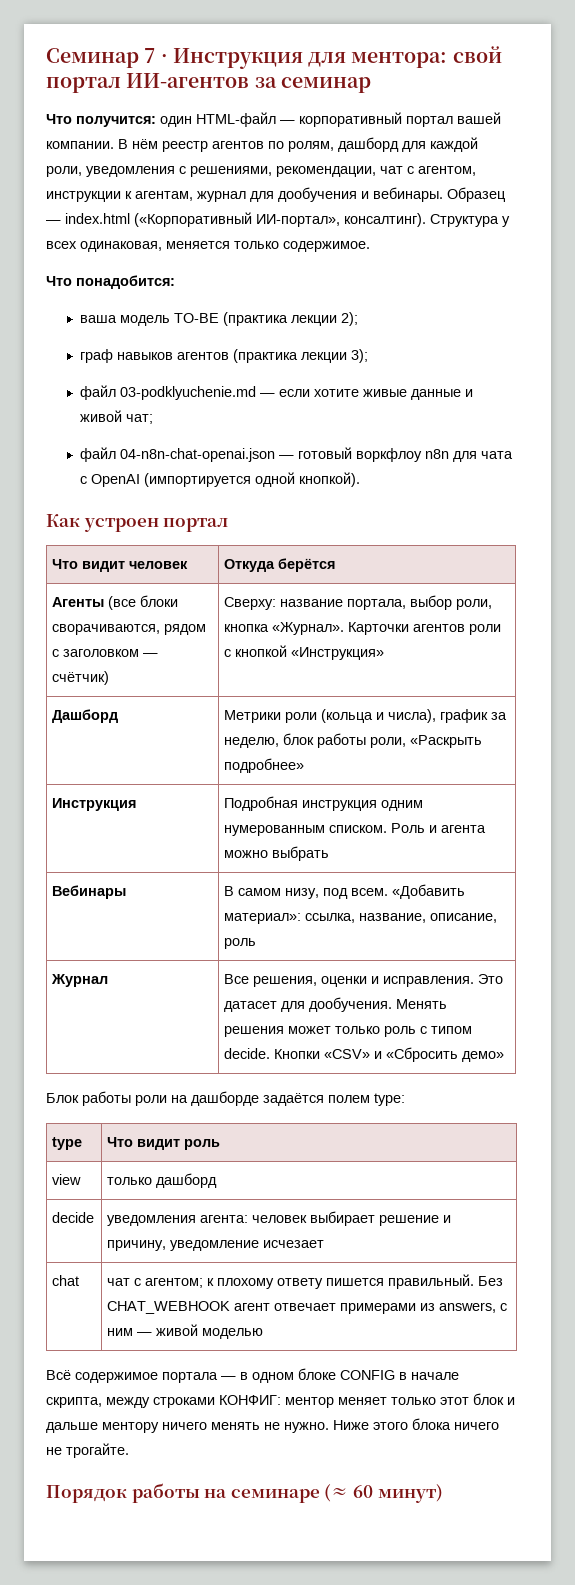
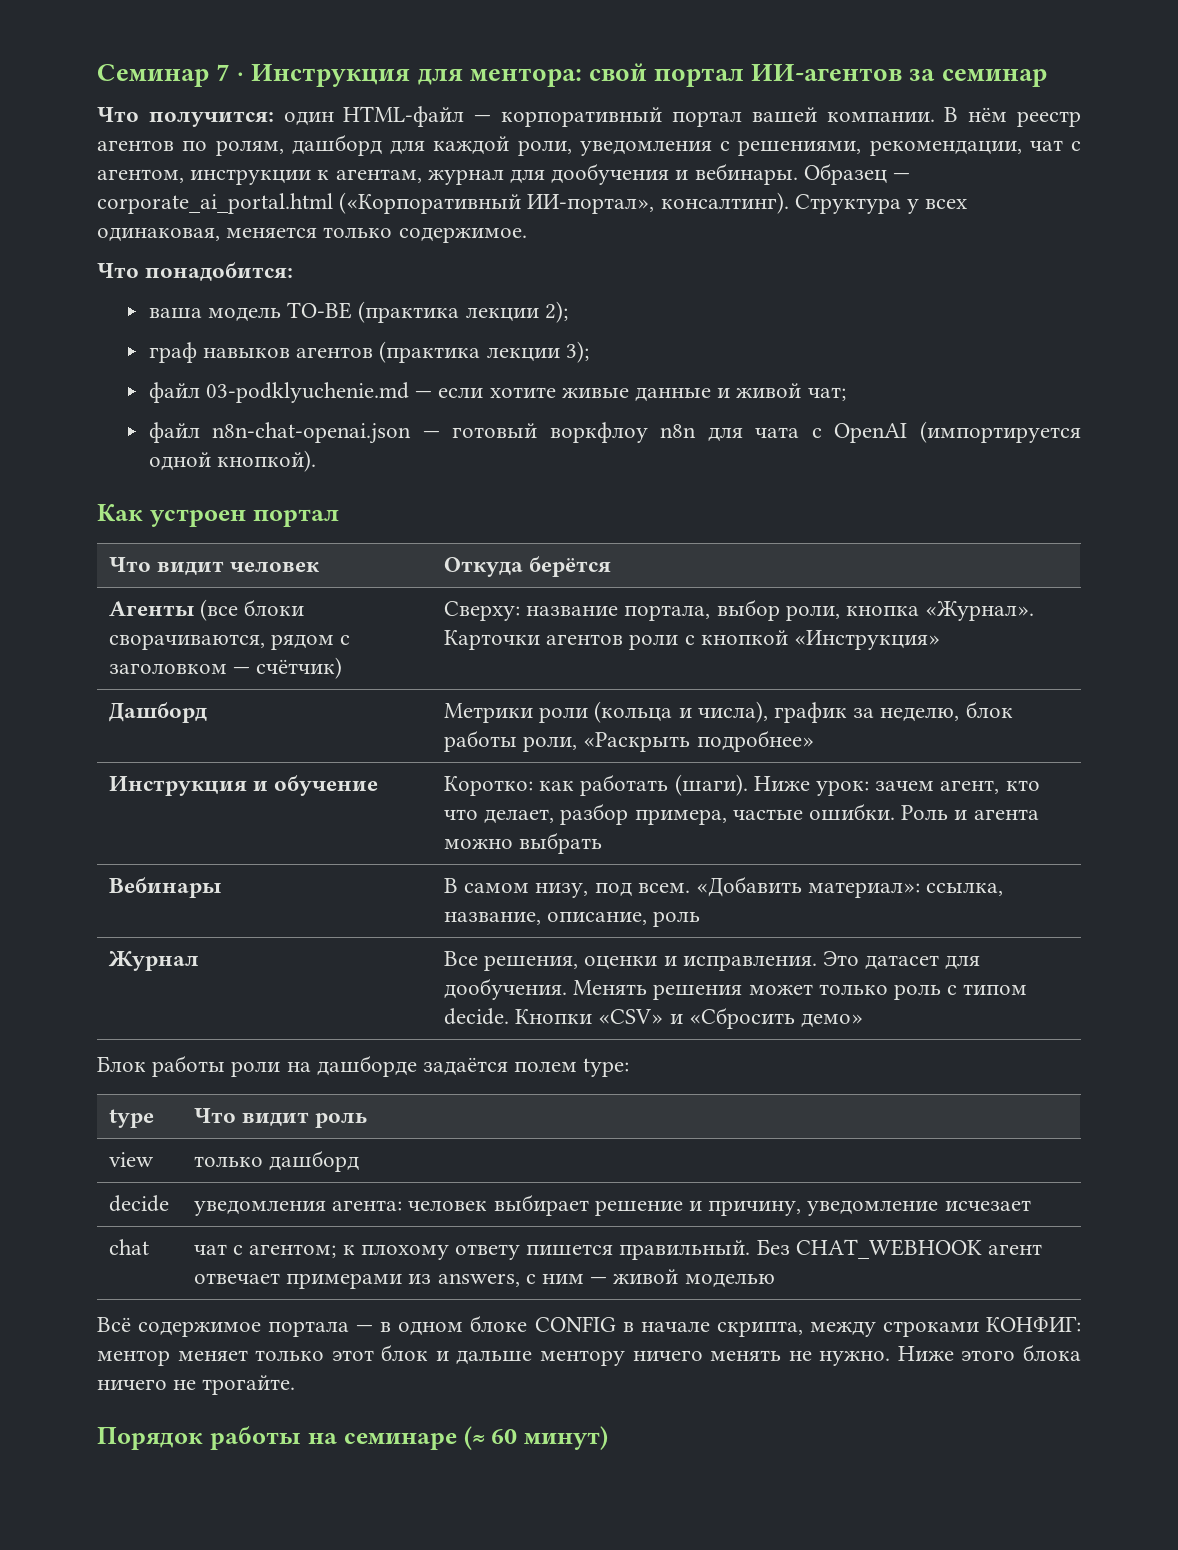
[65,213,130,224] index.html -> [97,193,333,214] corporate_ai_portal.html
[119,448,275,462] 04-n8n-chat-openai.json -> [212,422,412,444] n8n-chat-openai.json
[224,796,424,811] [224,825,388,836] | Подробная инструкция одним нумерованным списком. -> [253,775,379,796] [444,774,1040,796] [444,803,896,825] и обучение | Коротко: как работать (шаги). Ниже урок: зачем агент, кто что делает, разбор примера, частые ошибки.

